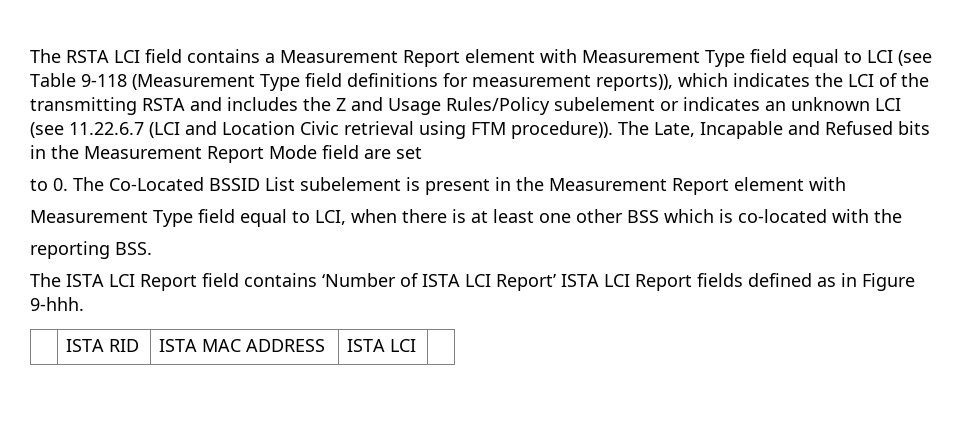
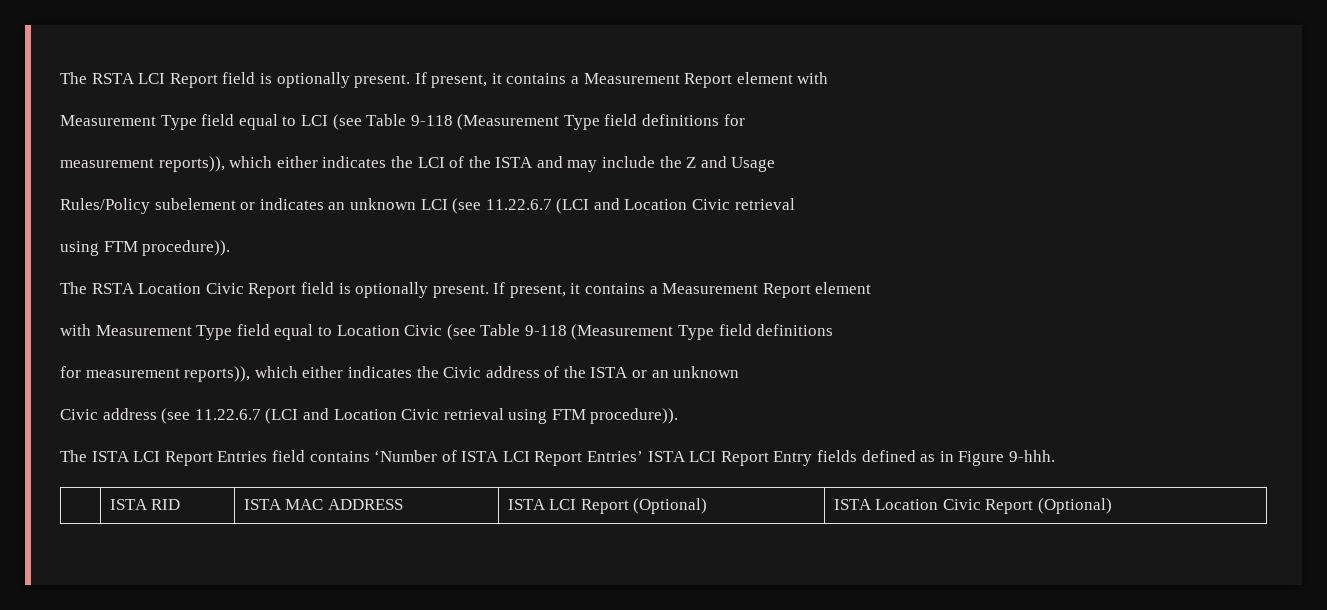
[145,49,182,63] field -> [169,72,502,88] Report field is optionally present. If present, it
(577, 56) none -> (829, 78) //
[472,73,728,91] measurement reports)), which -> [60,156,318,172] // measurement reports)), which either
[30,97,298,115] transmitting RSTA and includes -> [495,156,656,172] ISTA and may include
(441, 106) none -> (776, 164) //
[419,121,930,139] [30,145,422,163] [30,177,846,195] [30,209,902,227] [30,241,152,259] using FTM procedure)). The Late, Incapable and Refused bits in the Measurement Report Mode field are set // to 0. The Co-Located BSSID List subelement is present in the Measurement Report element with // Measurement Type field equal to LCI, when there is at least one other BSS which is co-located with the // reporting BSS. -> [60,240,231,256] [60,282,872,298] [60,324,834,340] [60,366,740,382] [60,408,679,424] // using FTM procedure)). // The RSTA Location Civic Report field is optionally present. If present, it contains a Measurement Report element // with Measurement Type field equal to Location Civic (see Table 9-118 (Measurement Type field definitions // for measurement reports)), which either indicates the Civic address of the ISTA or an unknown // Civic address (see 11.22.6.7 (LCI and Location Civic retrieval using FTM procedure)).
(197, 282) none -> [217,451,268,462] Entries
[496,274,692,291] Report’ ISTA LCI Report -> [534,451,813,466] Report Entries’ ISTA LCI Report Entry
(417, 345) | -> [580,498,708,514] [833,498,1112,514] Report (Optional) | ISTA Location Civic Report (Optional)

